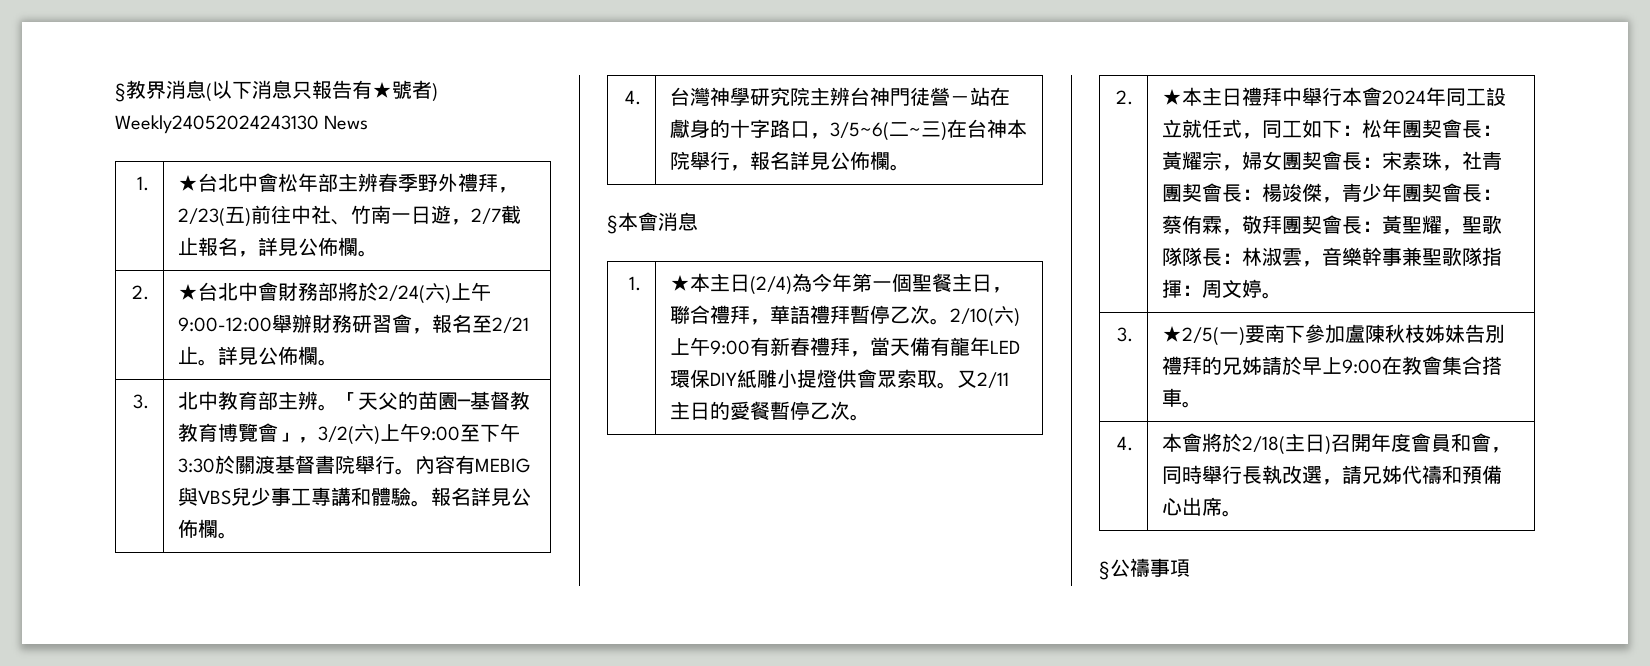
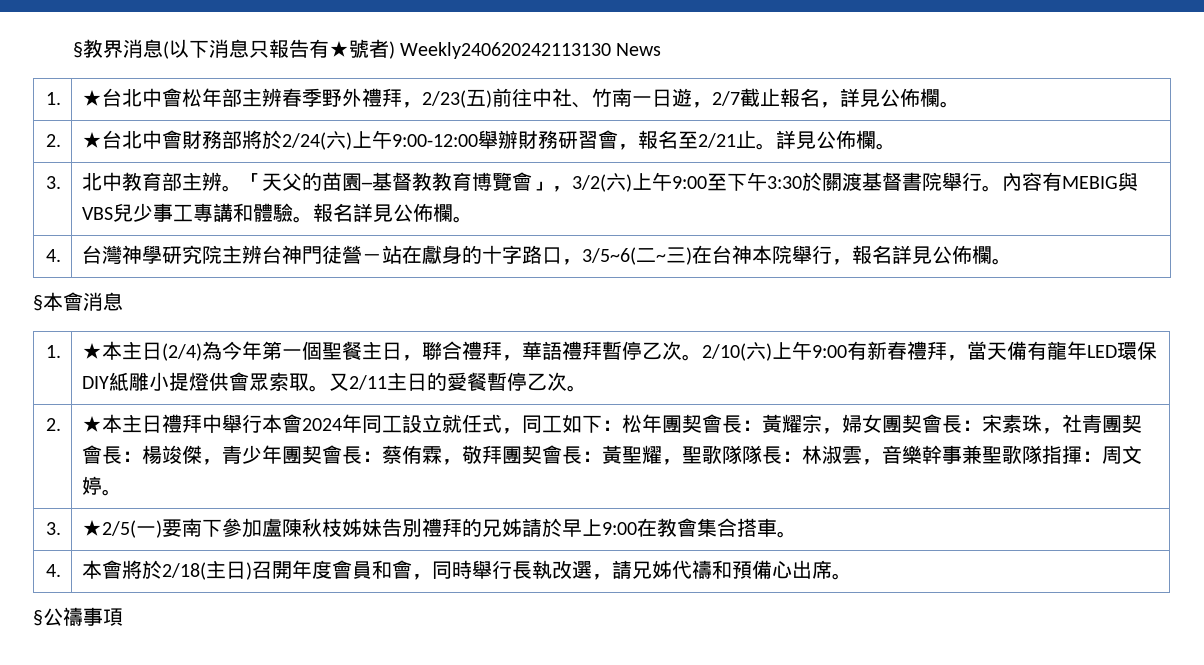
[115,115,319,134] Weekly24052024243130 -> [399,42,611,59] Weekly240620242113130

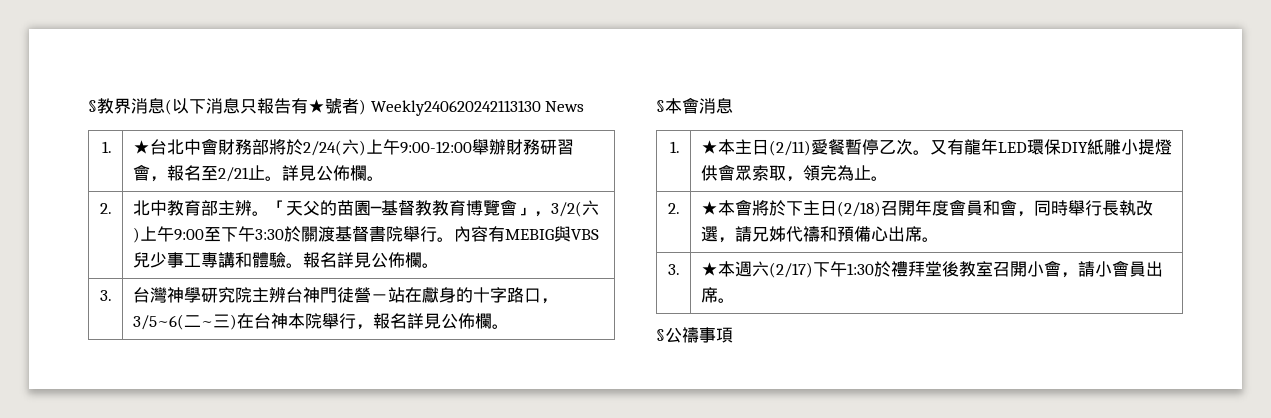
[82,88,961,108] [45,134,61,147] | ★台北中會松年部主辨春季野外禮拜，2/23(五)前往中社、竹南一日遊，2/7截止報名，詳見公佈欄。 // 2. -> (113, 147) none
[45,176,61,189] 3. -> [100,203,113,214] 2.
[45,249,61,262] 4. -> [100,290,113,301] 3.
[162,341,1028,361] (2/4)為今年第一個聖餐主日，聯合禮拜，華語禮拜暫停乙次。2/10(六)上午9:00有新春禮拜，當天備 -> [768,139,947,156] (2/11)愛餐暫停乙次。又
[309,372,588,392] [45,418,61,431] [82,414,1143,434] [82,445,1143,465] [82,476,123,496] [45,522,61,535] [82,518,798,538] [45,564,61,577] [82,560,253,580] 。又2/11主日的愛餐暫停乙次。 // 2. | ★本主日禮拜中舉行本會2024年同工設立就任式，同工如下：松年團契會長：黃耀宗，婦女團契會長：宋素珠，社青團契會長：楊竣傑，青少年團契會長：蔡侑霖，敬拜團契會長：黃聖耀，聖歌隊隊長：林淑雲，音樂幹事兼聖歌隊指揮：周文婷。 // 3. | ★2/5(一)要南下參加盧陳秋枝姊妹告別禮拜的兄姊請於早上9:00在教會集合搭車。 // 4. | 本會將於2/18(主日) -> [785,165,888,182] [668,203,681,214] [700,199,881,217] ，領完為止。 // 2. | ★本會將於下主日(2/18)
(853, 576) none -> [668,264,681,275] [700,260,1163,278] [700,287,735,303] // 3. | ★本週六(2/17)下午1:30於禮拜堂後教室召開小會，請小會員出席。

